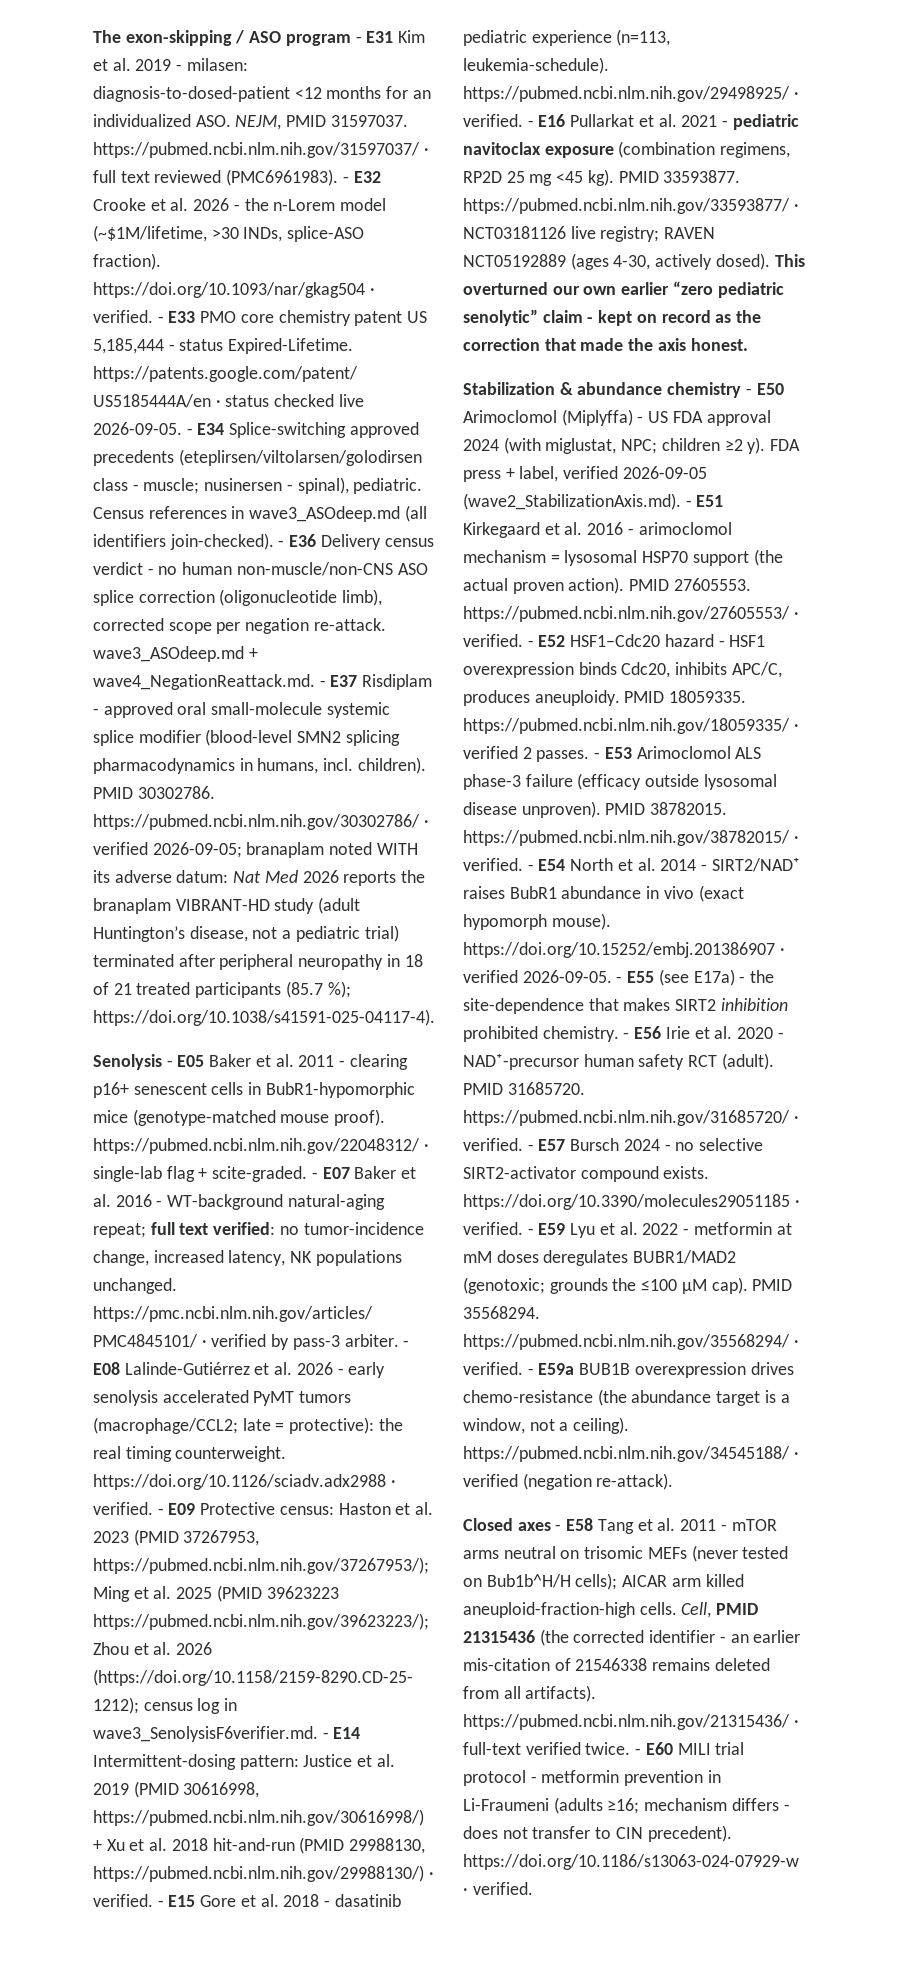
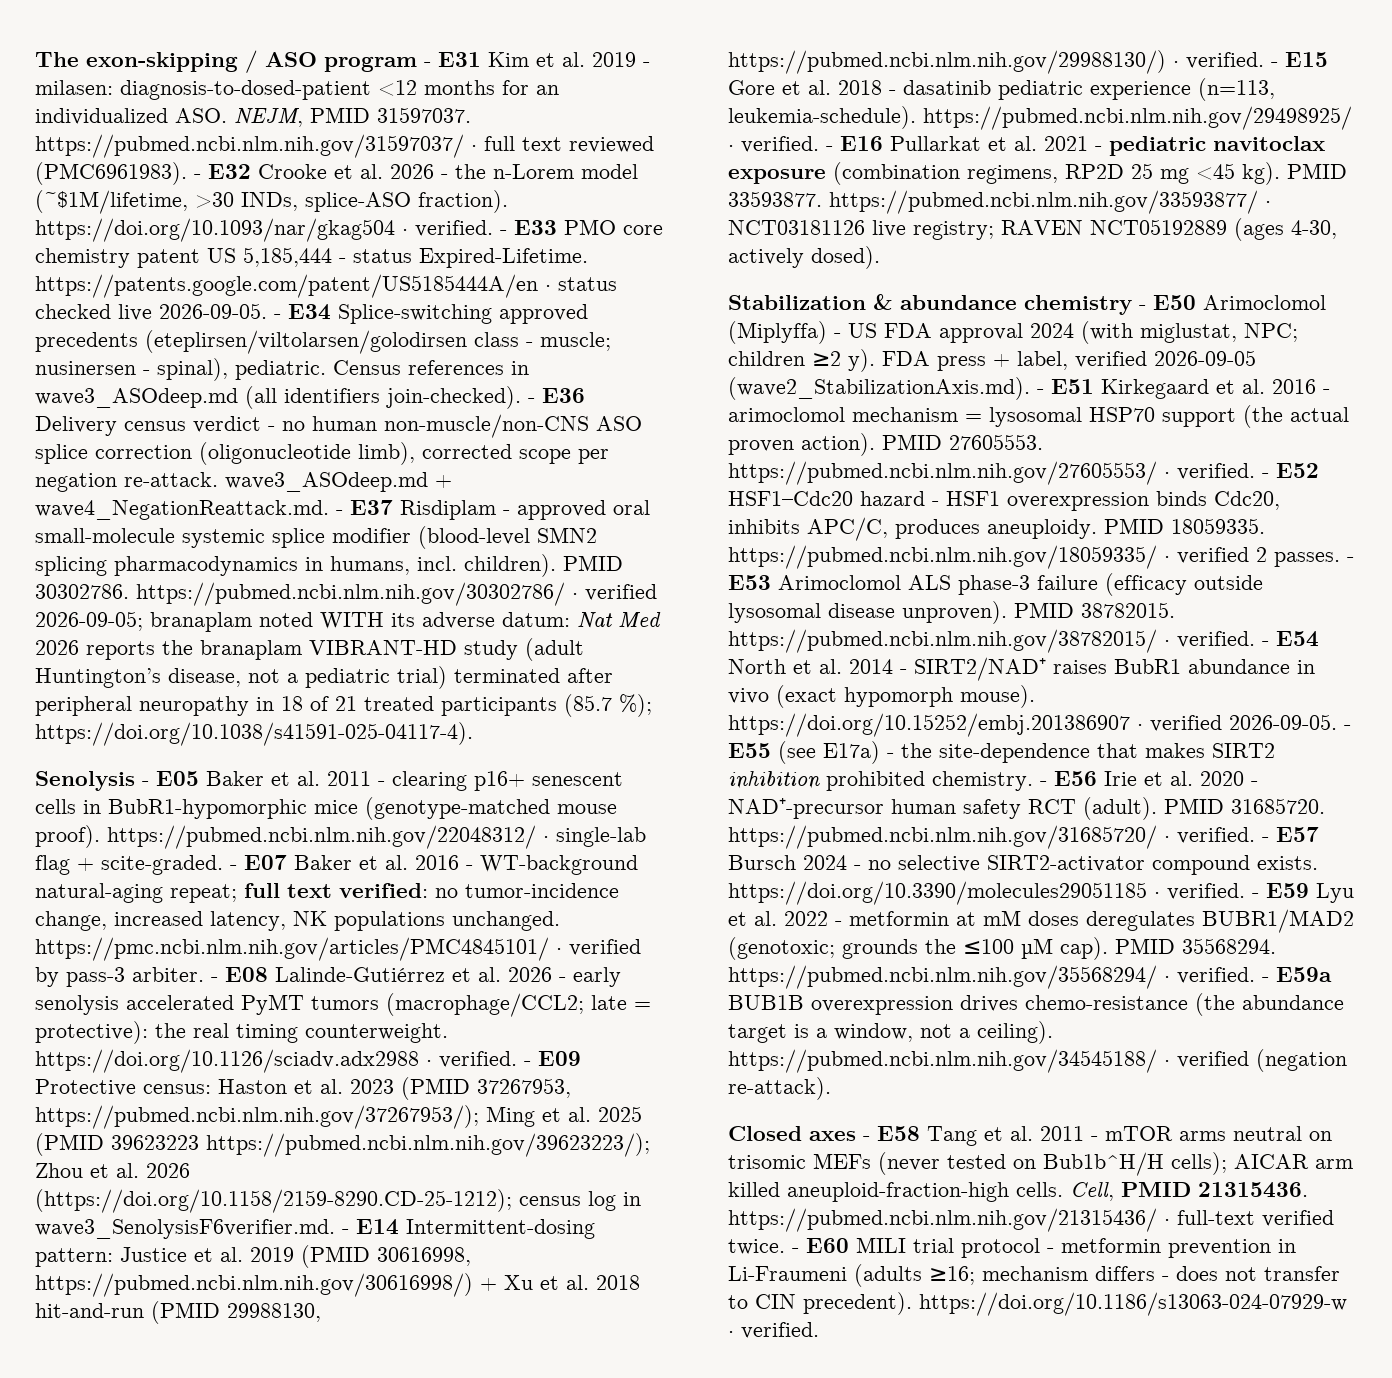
[774,254,805,267] [463,281,784,298] [463,309,762,326] [463,338,748,351] This overturned our own earlier “zero pediatric senolytic” claim - kept on record as the correction that made the axis honest. -> (880, 257) none
[463,1629,801,1646] [463,1658,770,1671] [463,1685,597,1702] 21315436 (the corrected identifier - an earlier mis-citation of 21546338 remains deleted from all artifacts). -> [1198,1182,1308,1198] 21315436.

